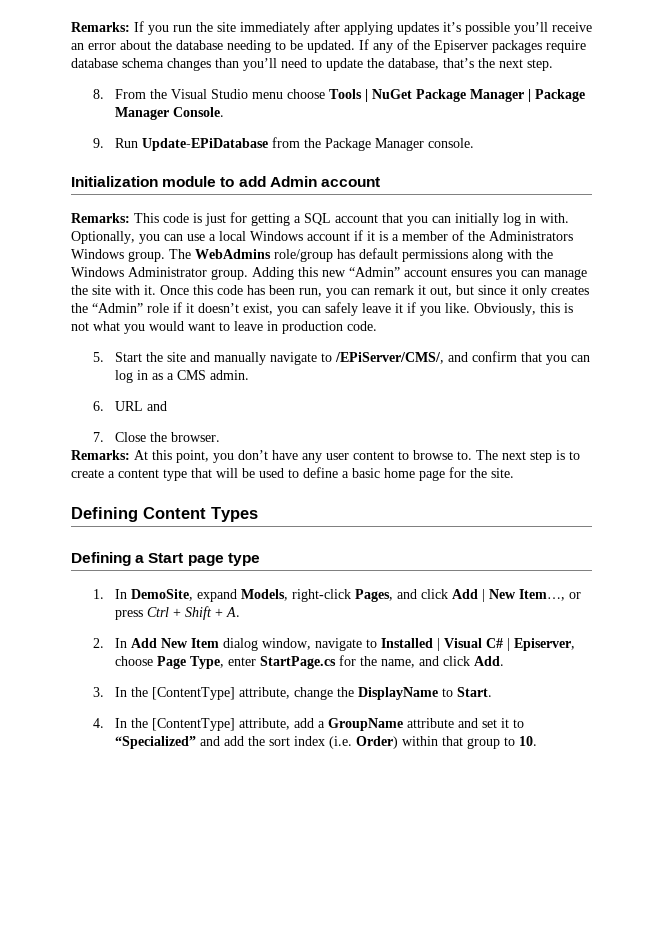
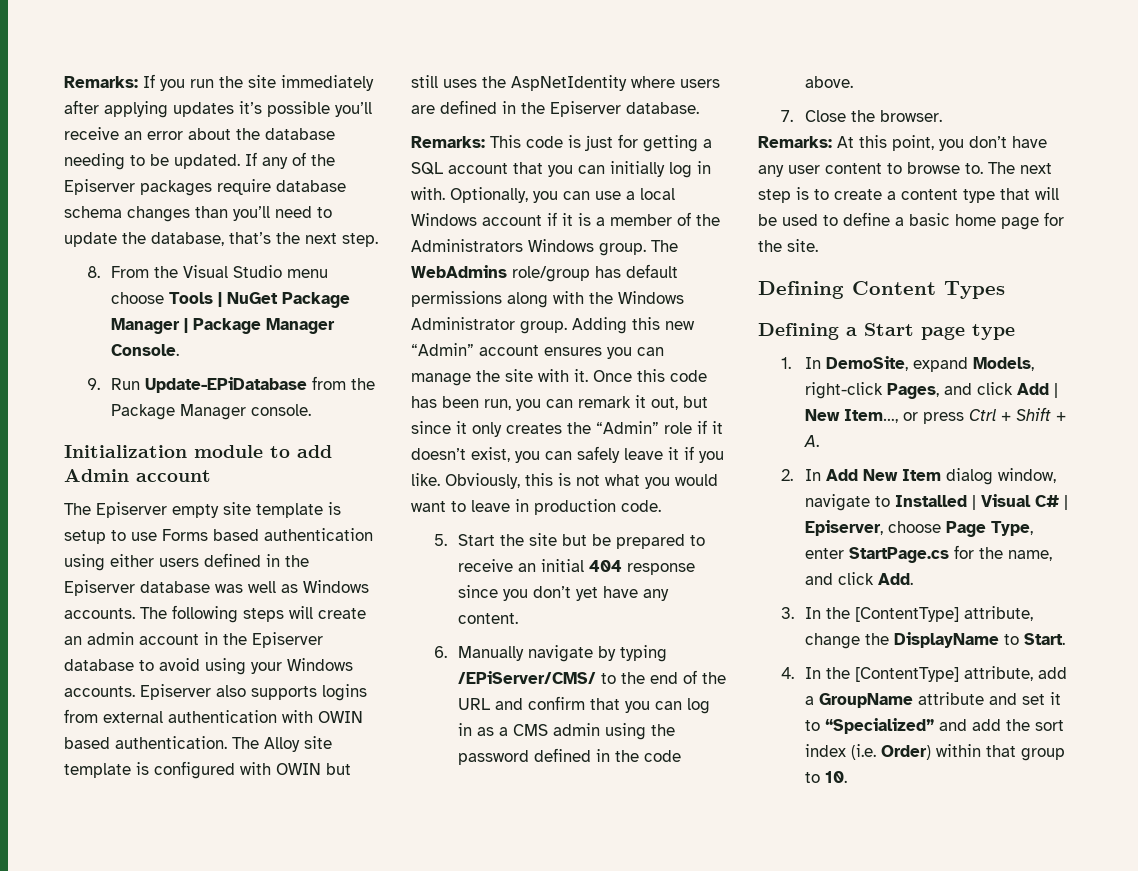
(380, 182) none -> [64,502,341,518] [64,528,373,544] [64,553,309,571] [64,580,369,596] [64,605,366,623] [64,632,323,648] [64,658,353,675] [64,684,367,701] [64,709,363,723] [64,736,332,752] [64,761,351,779] [411,75,720,91] [411,100,699,117] // The Episerver empty site template is setup to use Forms based authentication using either users defined in the Episerver database was well as Windows accounts. The following steps will create an admin account in the Episerver database to avoid using your Windows accounts. Episerver also supports logins from external authentication with OWIN based authentication. The Alloy site template is configured with OWIN but still uses the AspNetIdentity where users are defined in the Episerver database.
[189,352,444,365] and manually navigate to /EPiServer/CMS/, -> [561,534,705,549] [457,559,695,575] [457,585,669,601] [457,613,518,624] [434,645,667,662] [457,670,726,684] [457,698,490,710] but be prepared to receive an initial 404 response since you don’t yet have any content. // 6. Manually navigate by typing /EPiServer/CMS/ to the end of the URL
[209,370,249,380] [92,401,167,411] admin. // 6. URL and -> [552,723,675,740] [457,748,681,765] [804,76,853,88] admin using the password defined in the code above.

